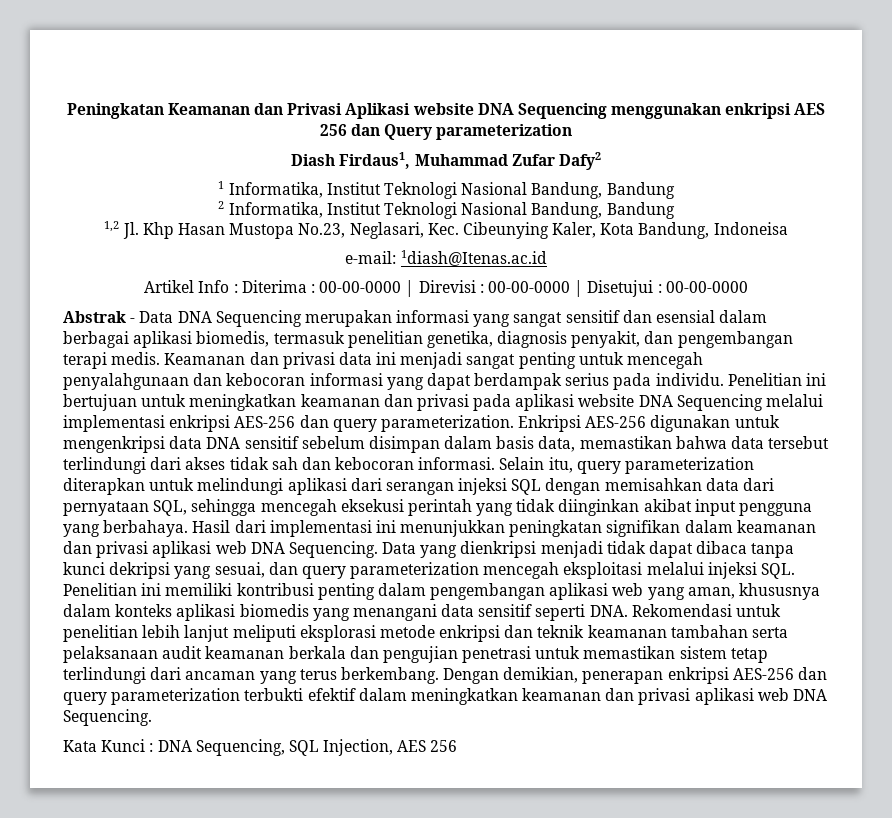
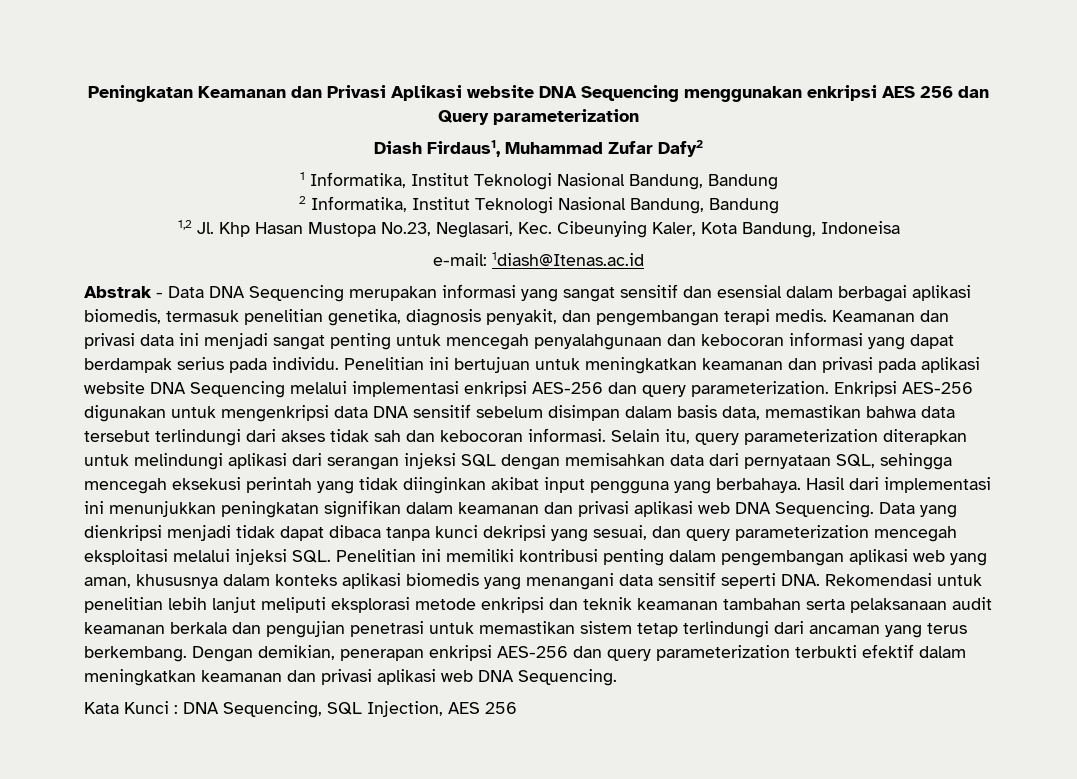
[144,280,748,297] // Artikel Info : Diterima : 00-00-0000 | Direvisi : 00-00-0000 | Disetujui : 00-00-0000 -> (644, 259) none

